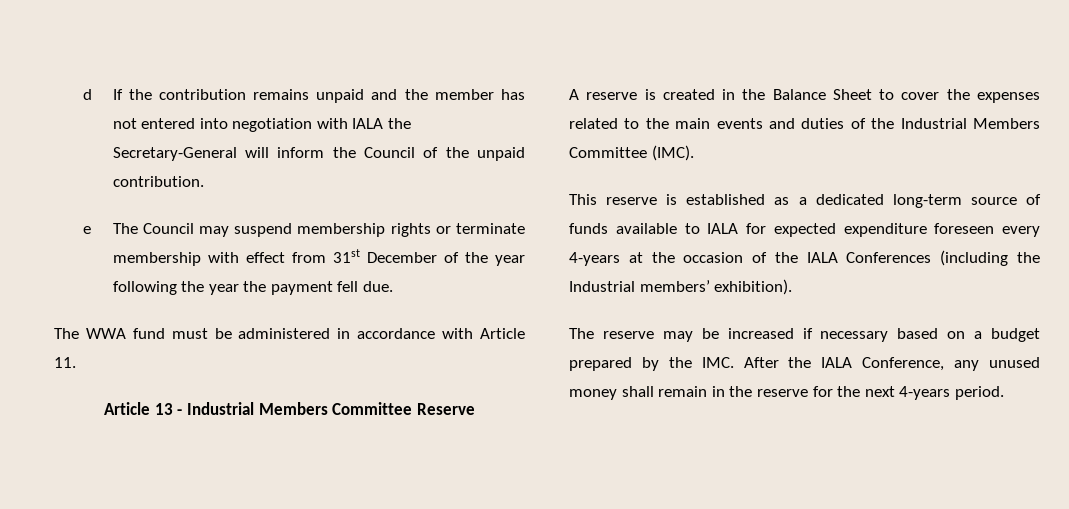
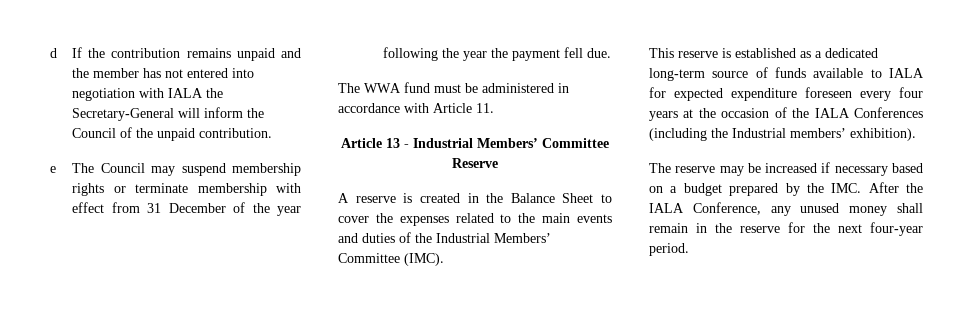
[332,249,360,263] 31st -> [147,203,162,213] 31
[258,402,328,415] Members -> [477,138,538,148] Members’
[972,118,1040,129] Members -> [494,233,551,243] Members’
[569,252,620,266] 4-years -> [899,87,923,98] [649,111,678,121] four years
[899,386,951,400] 4-years -> [870,222,923,236] four-year

